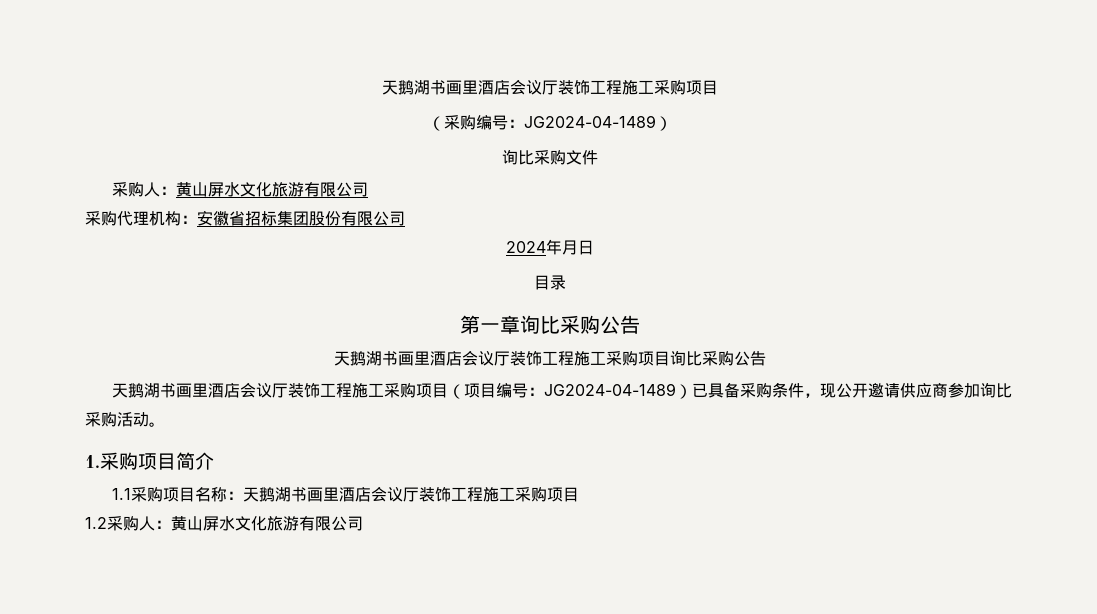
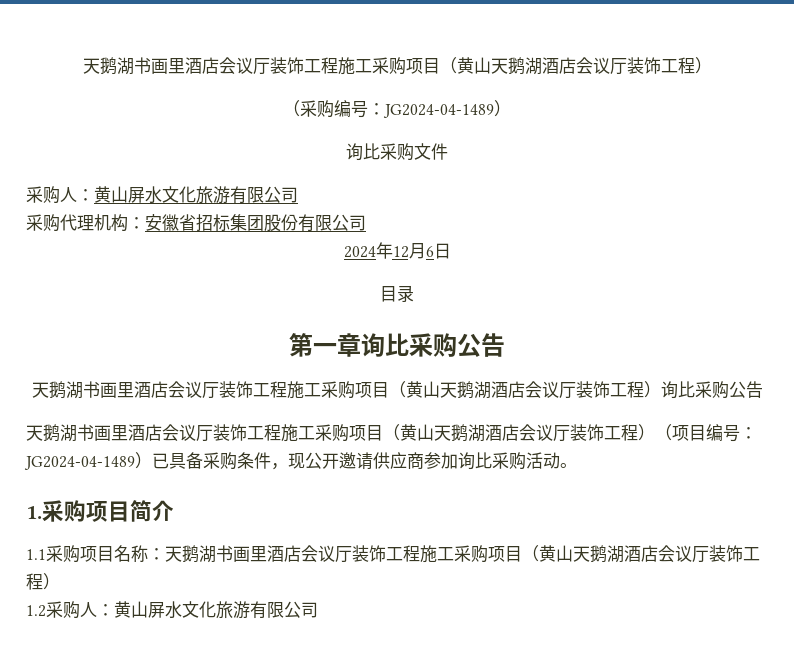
(718, 87) none -> [439,57,712,75] （黄山天鹅湖酒店会议厅装饰工程）
[562,240,578,255] 月 -> [392,243,434,259] 12月6
(670, 358) none -> [388,381,661,399] （黄山天鹅湖酒店会议厅装饰工程）
(464, 391) none -> [400,424,672,442] 黄山天鹅湖酒店会议厅装饰工程）（
(579, 494) none -> [522,545,760,563] [26,573,60,590] （黄山天鹅湖酒店会议厅装饰工程）

